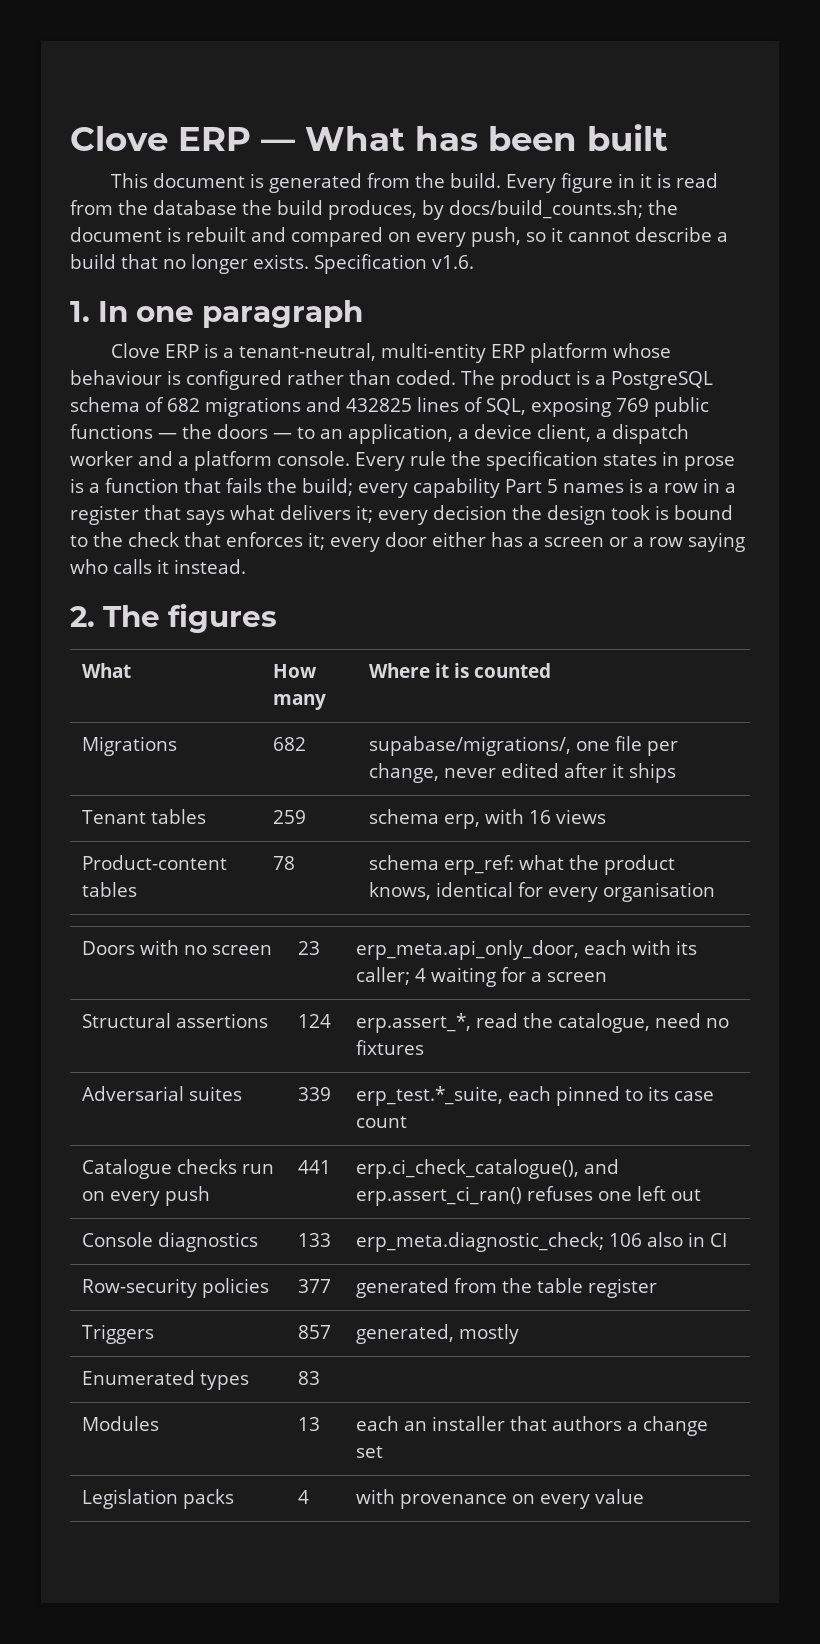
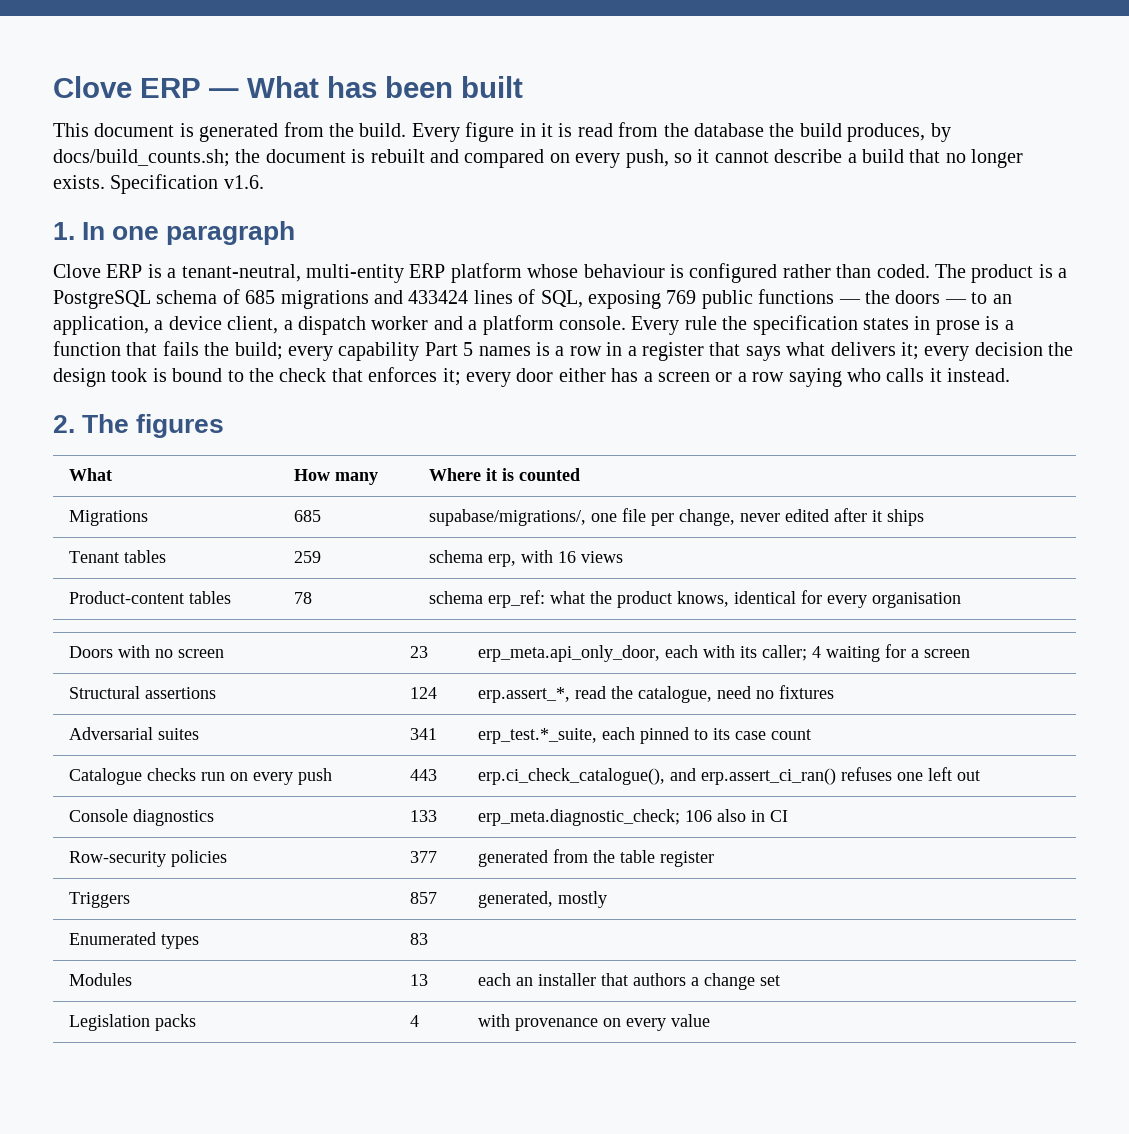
[167,398,200,412] 682 -> [245,290,276,304] 685
[346,398,412,412] 432825 -> [408,290,469,304] 433424
[273,737,307,751] 682 -> [293,510,321,522] 685
[298,1087,332,1101] 339 -> [409,728,437,740] 341
[298,1160,332,1174] 441 -> [409,769,437,781] 443

